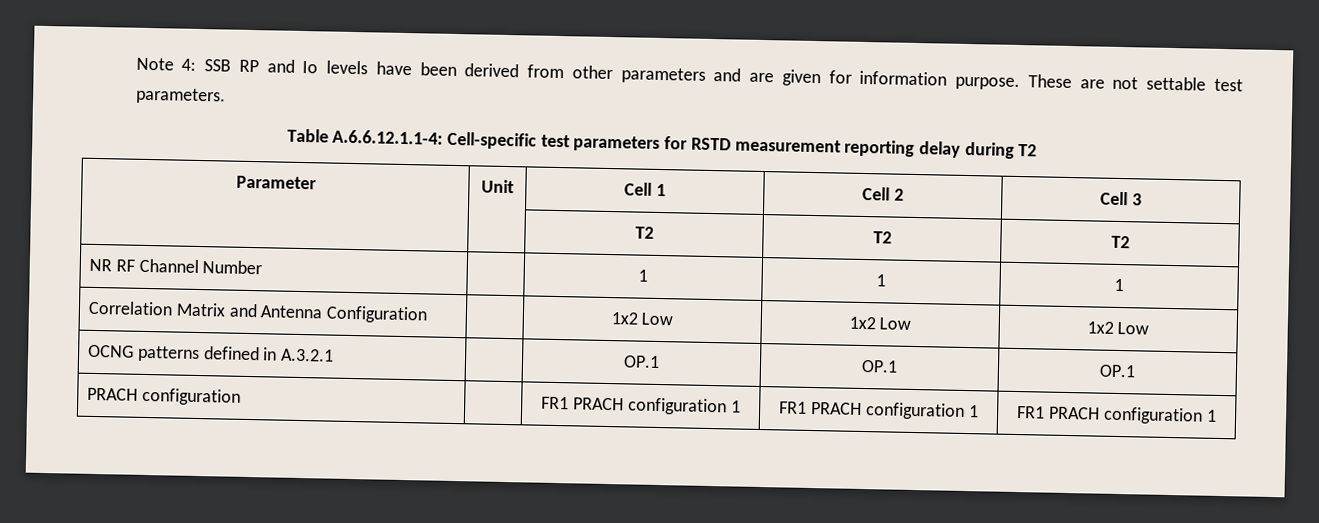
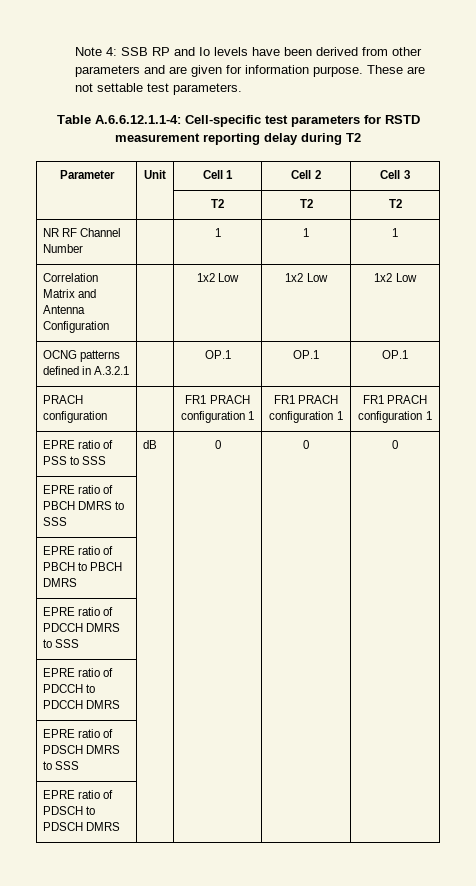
(1217, 415) none -> [43,440,114,449] [43,456,107,465] [143,440,158,449] [214,440,221,449] [303,440,309,449] [392,440,398,449] [43,485,114,494] [43,501,125,510] [43,517,68,526] [43,546,114,555] [43,562,123,571] [43,578,78,587] [43,607,114,616] [43,623,121,632] [43,639,80,648] [43,668,114,677] [43,684,96,693] [43,700,121,709] [43,729,114,738] [43,745,121,754] [43,761,80,770] [43,790,114,799] [43,806,96,815] [43,822,121,831] // EPRE ratio of PSS to SSS | dB | 0 | 0 | 0 // EPRE ratio of PBCH DMRS to SSS | | | | // EPRE ratio of PBCH to PBCH DMRS | | | | // EPRE ratio of PDCCH DMRS to SSS | | | | // EPRE ratio of PDCCH to PDCCH DMRS | | | | // EPRE ratio of PDSCH DMRS to SSS | | | | // EPRE ratio of PDSCH to PDSCH DMRS | | | |

